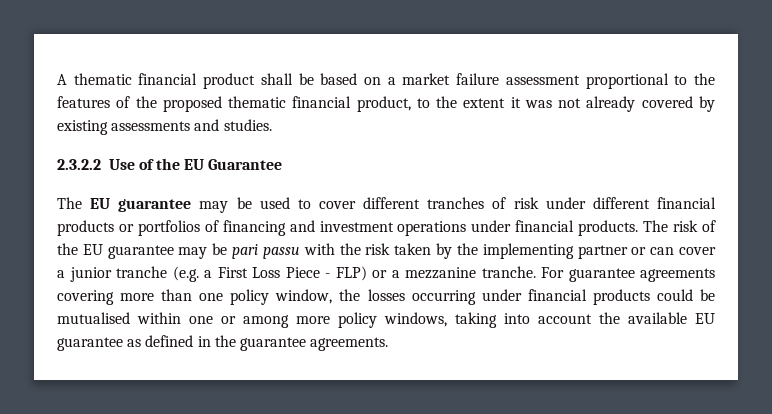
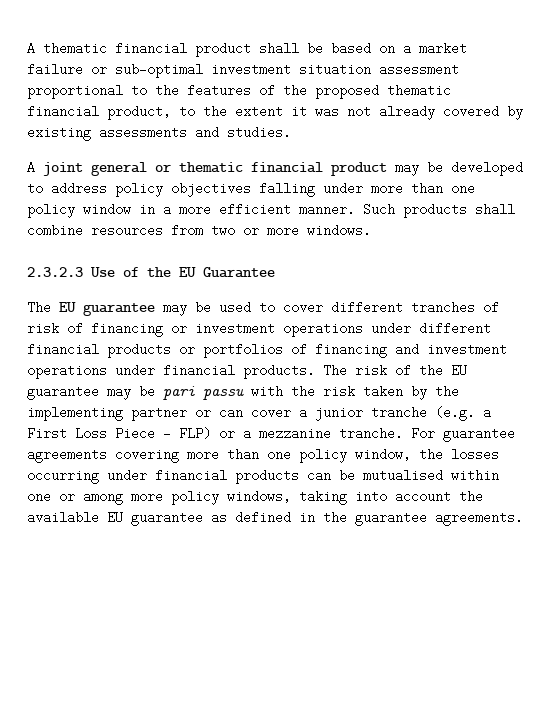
(500, 79) none -> [91,63,371,78] or sub-optimal investment situation
[57,159,101,170] 2.3.2.2 -> [27,161,523,176] [27,182,475,197] [27,203,515,218] [27,224,371,237] [27,267,83,277] A joint general or thematic financial product may be developed to address policy objectives falling under more than one policy window in a more efficient manner. Such products shall combine resources from two or more windows. // 2.3.2.3
(539, 203) none -> [67,322,363,337] of financing or investment operations
[656,289,693,301] could -> [307,469,331,482] can

